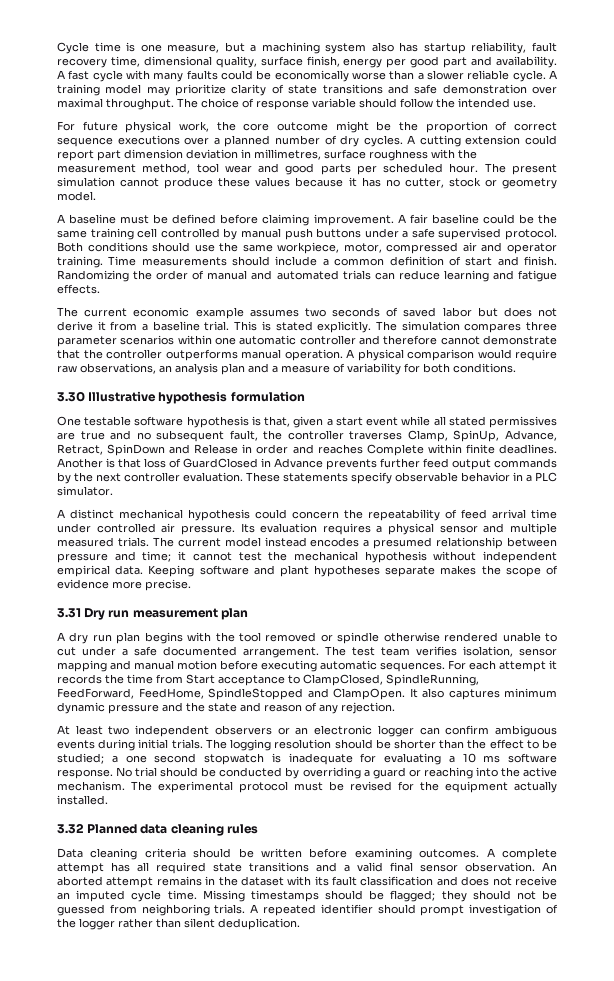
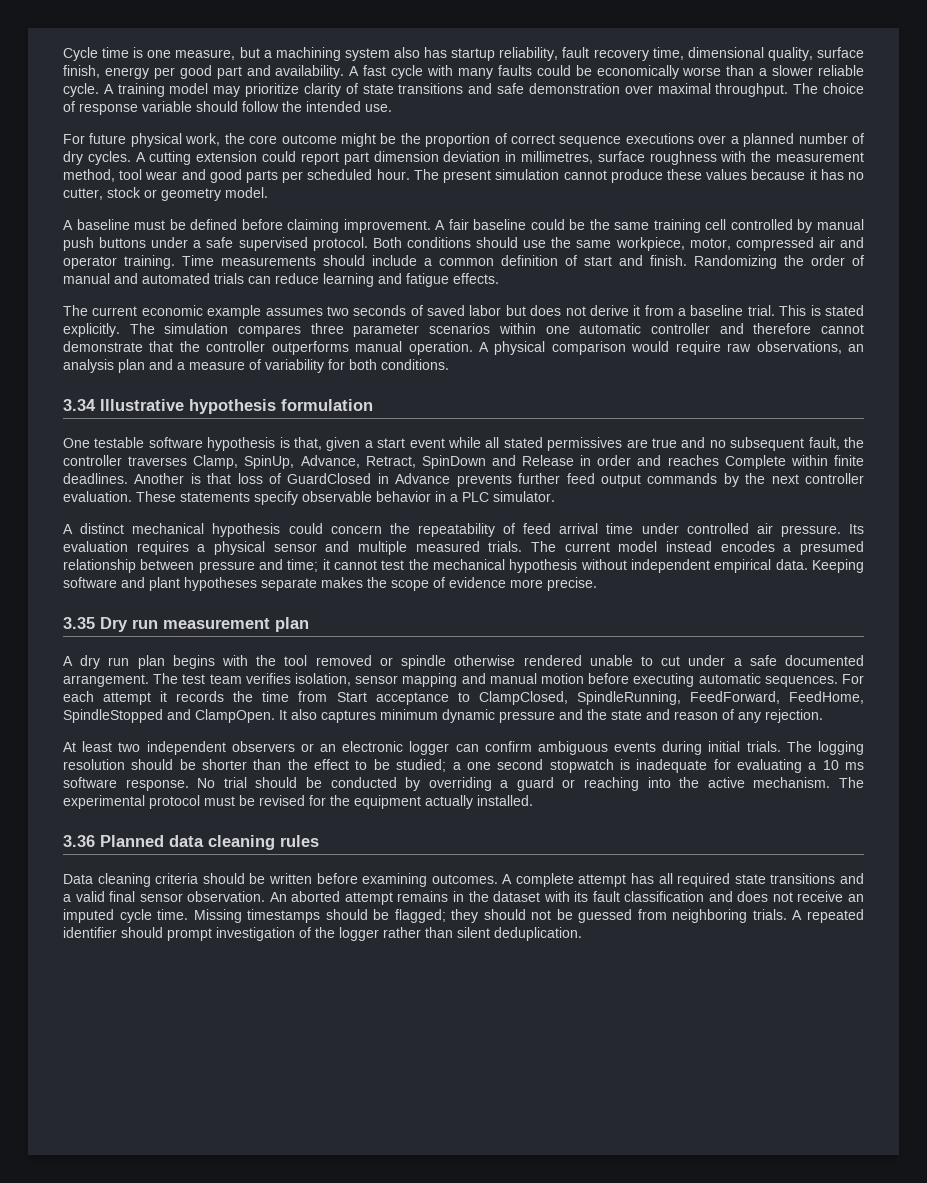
[57,391,85,402] 3.30 -> [63,399,96,411] 3.34
[57,608,81,618] 3.31 -> [63,617,95,629] 3.35
[57,823,84,834] 3.32 -> [63,835,95,847] 3.36

